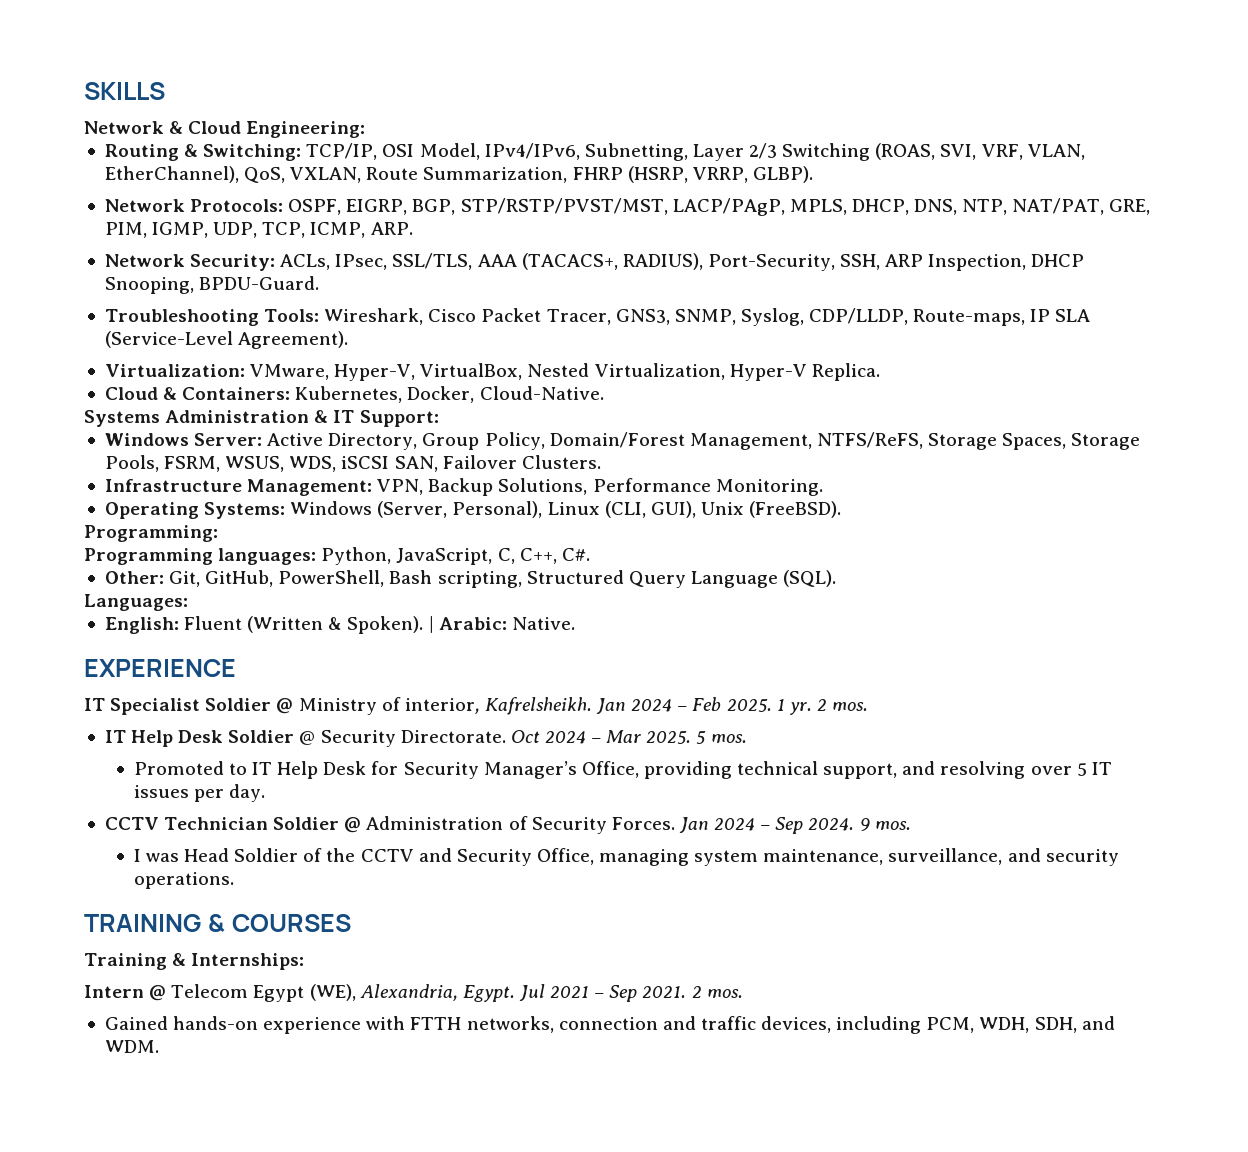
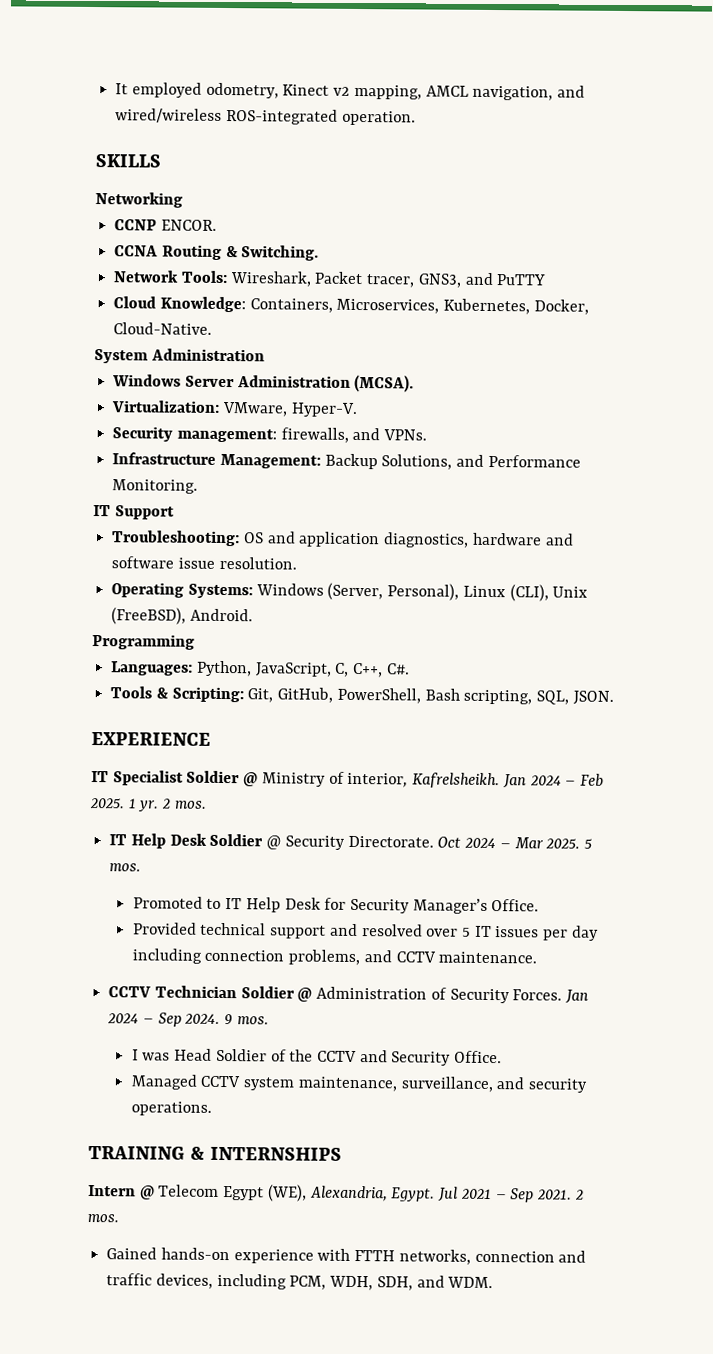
[84,82,165,100] [84,121,366,138] [104,143,1085,161] [104,166,813,183] [104,198,1151,216] [104,222,413,238] [104,253,1085,271] [104,276,320,294] [104,308,1091,326] [104,331,349,349] [104,363,880,381] [104,387,291,400] SKILLS // Network & Cloud Engineering: // Routing & Switching: TCP/IP, OSI Model, IPv4/IPv6, Subnetting, Layer 2/3 Switching (ROAS, SVI, VRF, VLAN, EtherChannel), QoS, VXLAN, Route Summarization, FHRP (HSRP, VRRP, GLBP). // Network Protocols: OSPF, EIGRP, BGP, STP/RSTP/PVST/MST, LACP/PAgP, MPLS, DHCP, DNS, NTP, NAT/PAT, GRE, PIM, IGMP, UDP, TCP, ICMP, ARP. // Network Security: ACLs, IPsec, SSL/TLS, AAA (TACACS+, RADIUS), Port-Security, SSH, ARP Inspection, DHCP Snooping, BPDU-Guard. // Troubleshooting Tools: Wireshark, Cisco Packet Tracer, GNS3, SNMP, Syslog, CDP/LLDP, Route-maps, IP SLA (Service-Level Agreement). // Virtualization: VMware, Hyper-V, VirtualBox, Nested Virtualization, Hyper-V Replica. // Cloud & Containers: -> [115,82,586,101] [115,108,416,126] [95,154,161,168] [95,192,183,208] [114,219,217,231] [114,244,320,261] [113,270,547,288] [113,296,440,314] It employed odometry, Kinect v2 mapping, AMCL navigation, and wired/wireless ROS-integrated operation. // SKILLS // Networking // CCNP ENCOR. // CCNA Routing & Switching. // Network Tools: Wireshark, Packet tracer, GNS3, and PuTTY // Cloud Knowledge: Containers, Microservices,
[84,410,439,427] [104,432,1141,450] [104,455,601,472] Systems Administration & IT Support: // Windows Server: Active Directory, Group Policy, Domain/Forest Management, NTFS/ReFS, Storage Spaces, Storage Pools, FSRM, WSUS, WDS, iSCSI SAN, Failover Clusters. -> [94,348,265,364] [112,374,415,393] [111,400,358,417] [112,426,428,443] System Administration // Windows Server Administration (MCSA). // Virtualization: VMware, Hyper-V. // Security management: firewalls, and VPNs.
[377,479,424,495] VPN, -> (321, 461) none
(588, 486) none -> [456,454,485,467] and
(823, 487) none -> [93,505,175,520] [111,530,574,548] [111,556,297,570] // IT Support // Troubleshooting: OS and application diagnostics, hardware and software issue resolution.
[604,501,842,518] [84,525,218,542] (CLI, GUI), Unix (FreeBSD). // Programming: -> [509,584,589,602] [111,607,253,625] (CLI), Unix (FreeBSD), Android.
[218,548,317,565] languages: -> [111,661,194,676] // Languages:
[104,571,164,584] Other: -> [110,686,244,703] Tools & Scripting:
[526,570,837,588] [84,594,188,611] [104,616,575,634] Structured Query Language (SQL). // Languages: // English: Fluent (Written & Spoken). | Arabic: Native. -> [536,690,614,705] SQL, JSON.
[581,761,1026,779] Office, providing technical support, and resolving -> [491,899,540,912] [132,922,423,939] Office. // Provided technical support and resolved
[228,784,265,802] day. -> [571,925,599,941] [131,948,538,966] day including connection problems, and CCTV maintenance.
[536,848,690,866] Office, managing -> [454,1050,503,1064] [130,1074,242,1090] Office. // Managed CCTV
[231,914,351,932] [84,953,305,970] COURSES // Training & Internships: -> [209,1146,342,1161] INTERNSHIPS

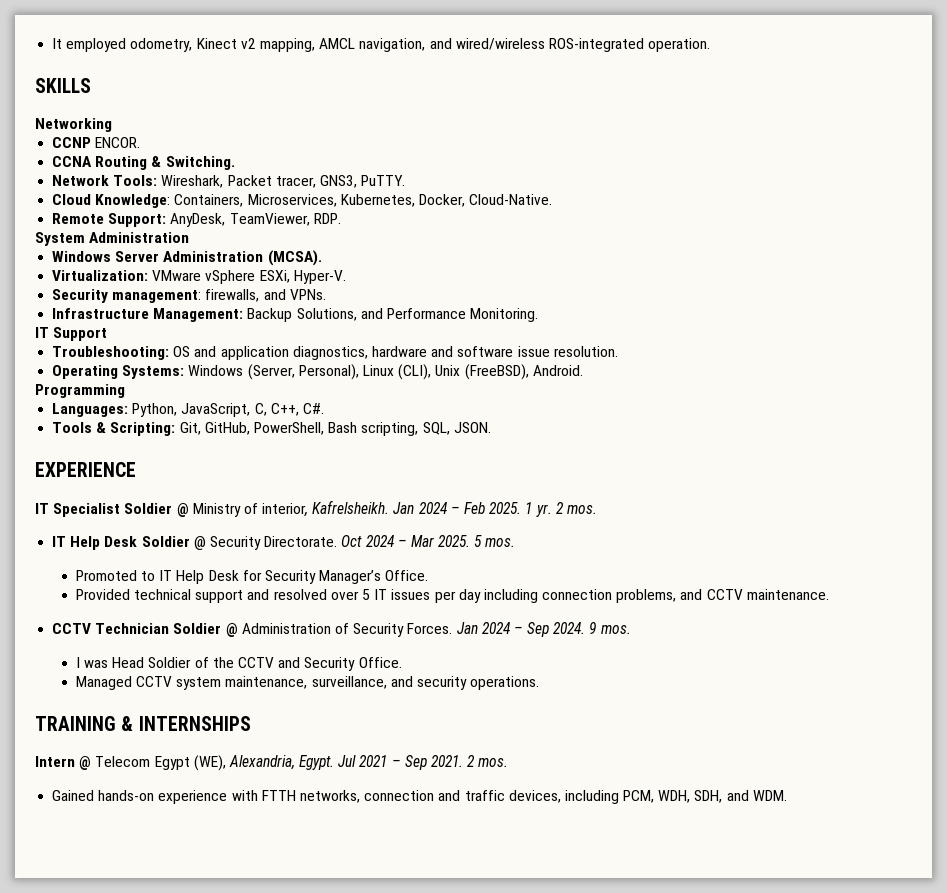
[464,272,547,286] and PuTTY -> [361,175,406,186] PuTTY.
(213, 328) none -> [52,213,341,227] // Remote Support: AnyDesk, TeamViewer, RDP.
[221,401,288,417] VMware, -> [152,270,290,284] VMware vSphere ESXi,

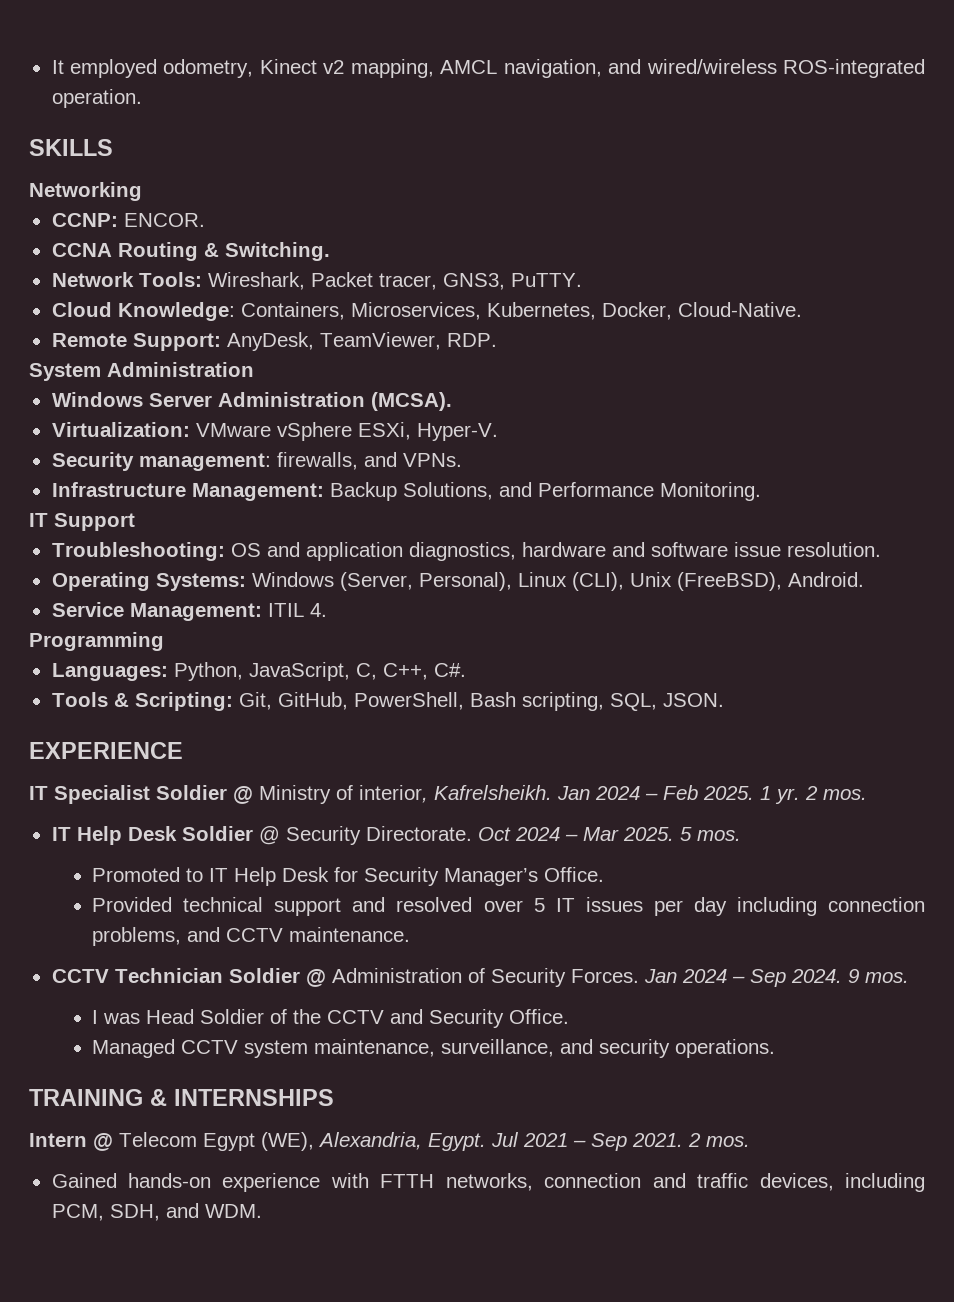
[52,137,92,148] CCNP -> [51,213,118,227] CCNP:
(583, 370) none -> [51,602,327,621] // Service Management: ITIL 4.
[658,790,691,803] WDH, -> (104, 1212) none

